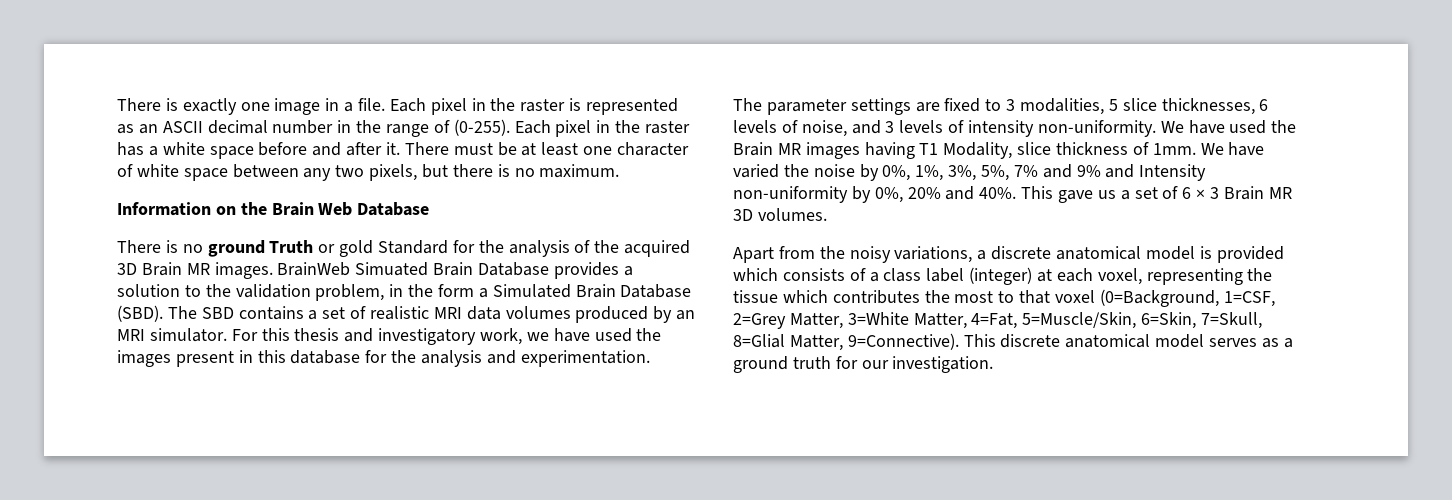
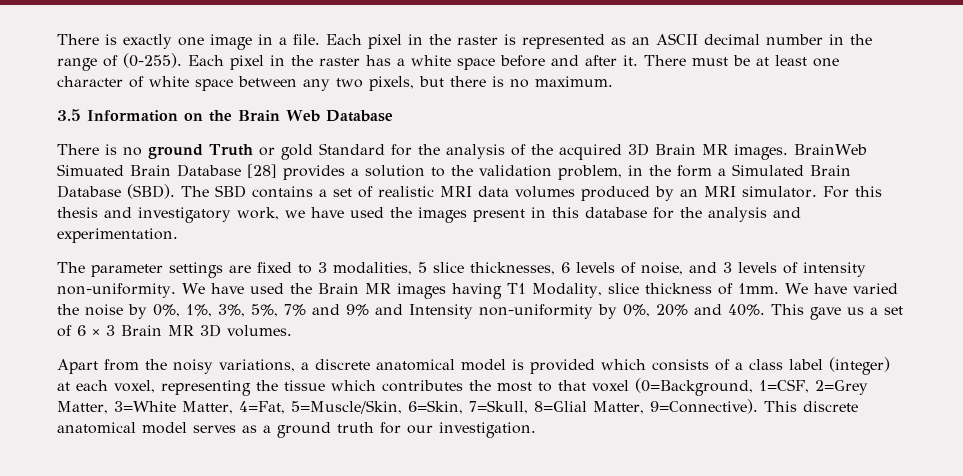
(620, 171) none -> [57,109,81,121] 3.5
(550, 269) none -> [247,164,277,178] [28]

